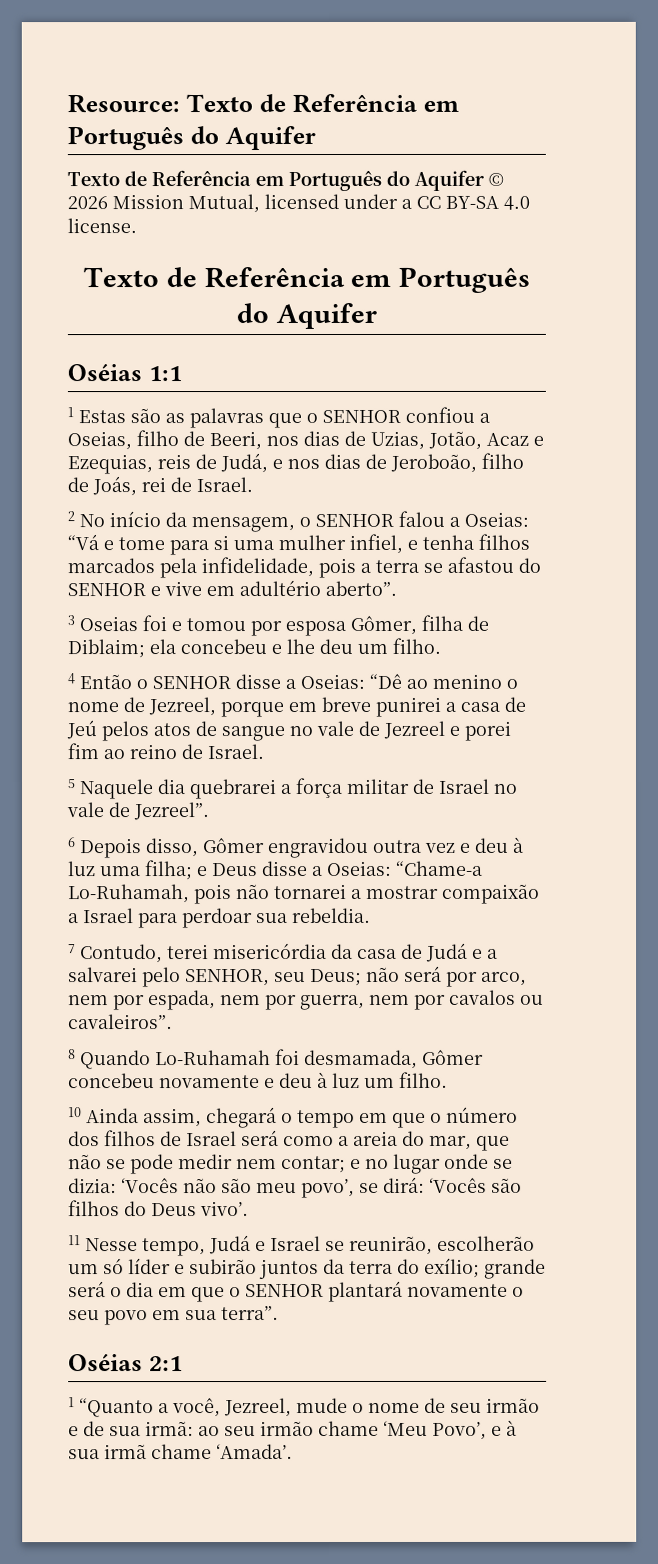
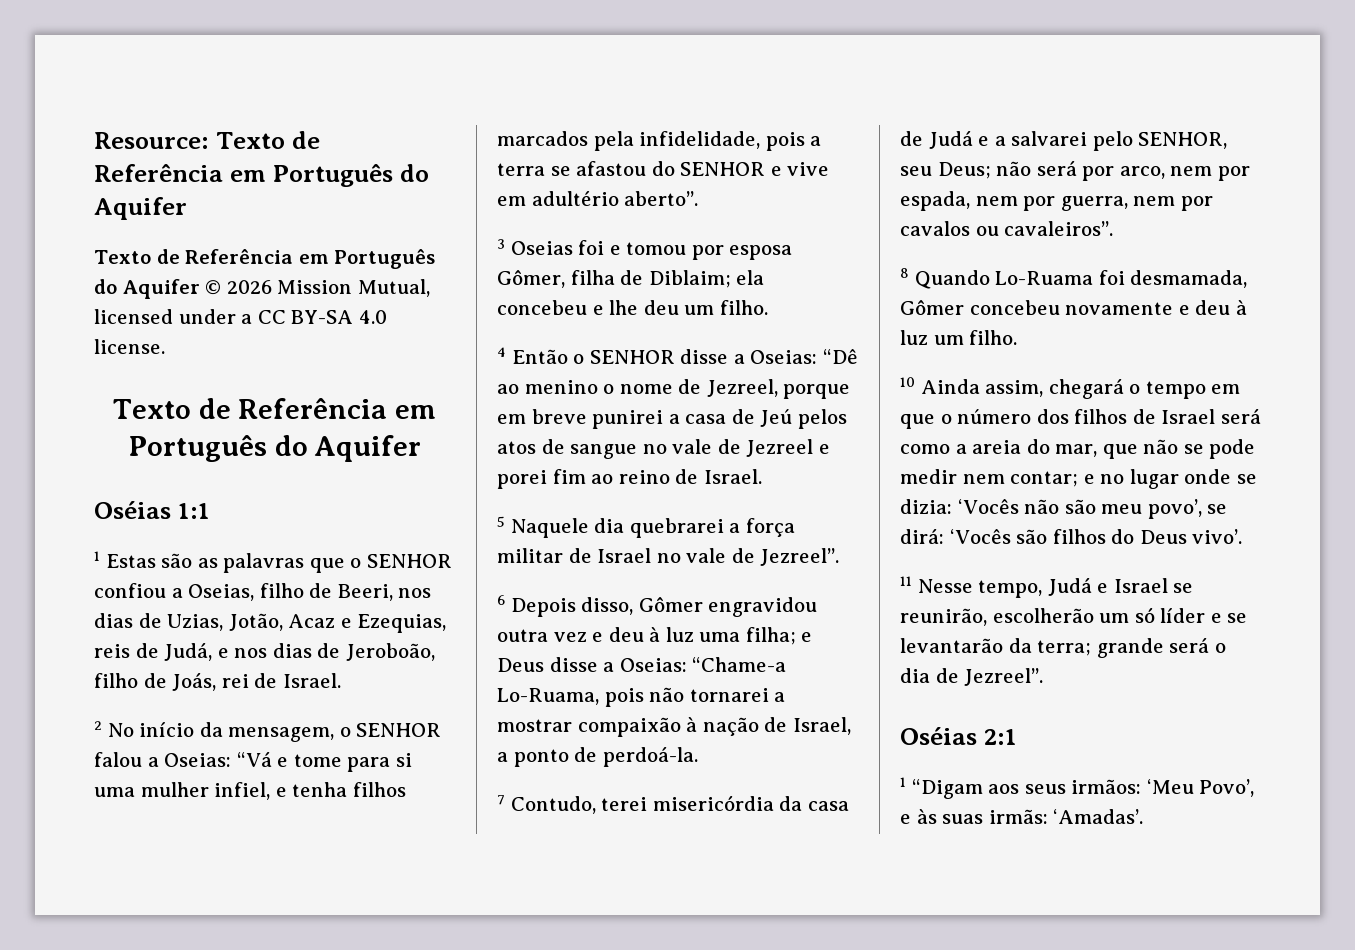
[68,884,190,904] Lo-Ruhamah, -> [497,688,599,705] Lo-Ruama,
[68,907,371,929] a Israel para perdoar sua rebeldia. -> [686,717,851,736] [497,747,698,767] à nação de Israel, a ponto de perdoá-la.
[155,1050,271,1066] Lo-Ruhamah -> [995,271,1094,285] Lo-Ruama
[189,1257,546,1280] [68,1280,524,1303] [68,1306,279,1326] [68,1354,183,1372] [68,1397,540,1418] [68,1419,517,1440] [68,1444,293,1460] subirão juntos da terra do exílio; grande será o dia em que o SENHOR plantará novamente o seu povo em sua terra”. // Oséias 2:1 // 1 “Quanto a você, Jezreel, mude o nome de seu irmão e de sua irmã: ao seu irmão chame ‘Meu Povo’, e à sua irmã chame ‘Amada’. -> [1227,613,1248,623] [900,638,1226,658] [900,668,1044,686] [900,727,1017,745] [900,777,1255,799] [900,809,1144,824] se levantarão da terra; grande será o dia de Jezreel”. // Oséias 2:1 // 1 “Digam aos seus irmãos: ‘Meu Povo’, e às suas irmãs: ‘Amadas’.

